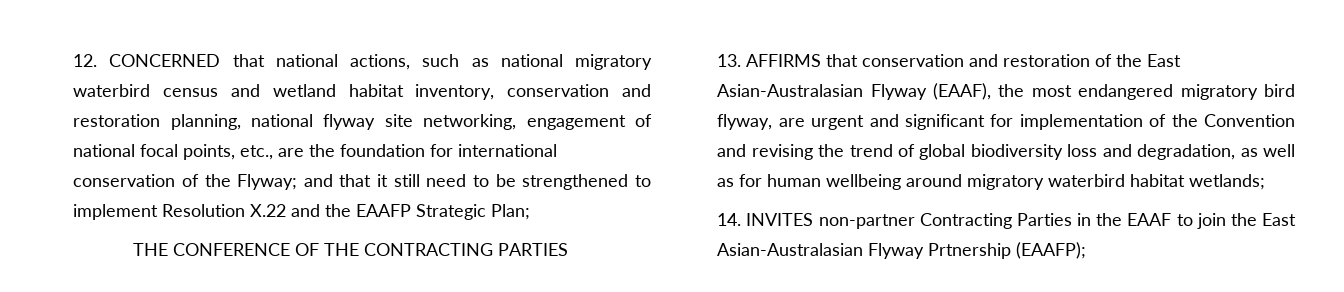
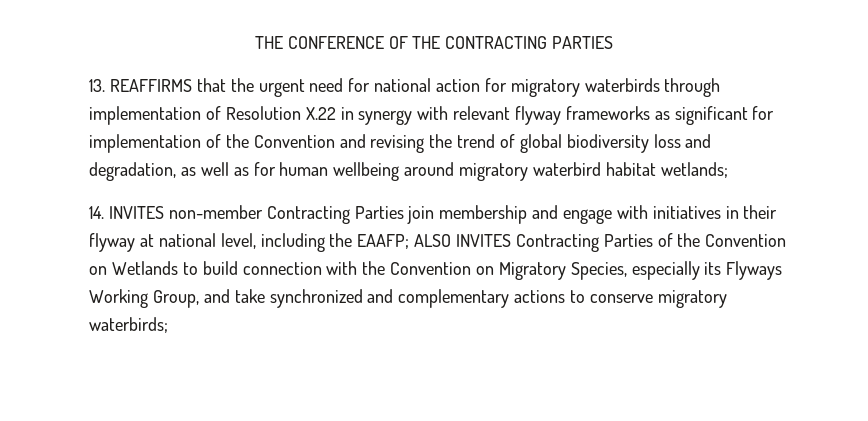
[73,54,653,70] [73,84,652,100] [73,114,652,130] [73,144,558,160] [73,174,651,190] [73,204,531,220] 12. CONCERNED that national actions, such as national migratory waterbird census and wetland habitat inventory, conservation and restoration planning, national flyway site networking, engagement of national focal points, etc., are the foundation for international conservation of the Flyway; and that it still need to be strengthened to implement Resolution X.22 and the EAAFP Strategic Plan; // -> (254, 42) none
[746,54,1182,67] [717,83,1295,100] [717,114,899,130] AFFIRMS that conservation and restoration of the East Asian-Australasian Flyway (EAAF), the most endangered migratory bird flyway, are urgent and -> [110,78,721,97] [89,106,670,125] REAFFIRMS that the urgent need for national action for migratory waterbirds through implementation of Resolution X.22 in synergy with relevant flyway frameworks as
[818,213,1297,229] [717,242,1087,259] non-partner Contracting Parties in the EAAF to join the East Asian-Australasian Flyway Prtnership (EAAFP); -> [168,205,778,224] [89,233,787,252] [89,261,783,280] [89,289,727,308] [89,317,169,333] non-member Contracting Parties join membership and engage with initiatives in their flyway at national level, including the EAAFP; ALSO INVITES Contracting Parties of the Convention on Wetlands to build connection with the Convention on Migratory Species, especially its Flyways Working Group, and take synchronized and complementary actions to conserve migratory waterbirds;

